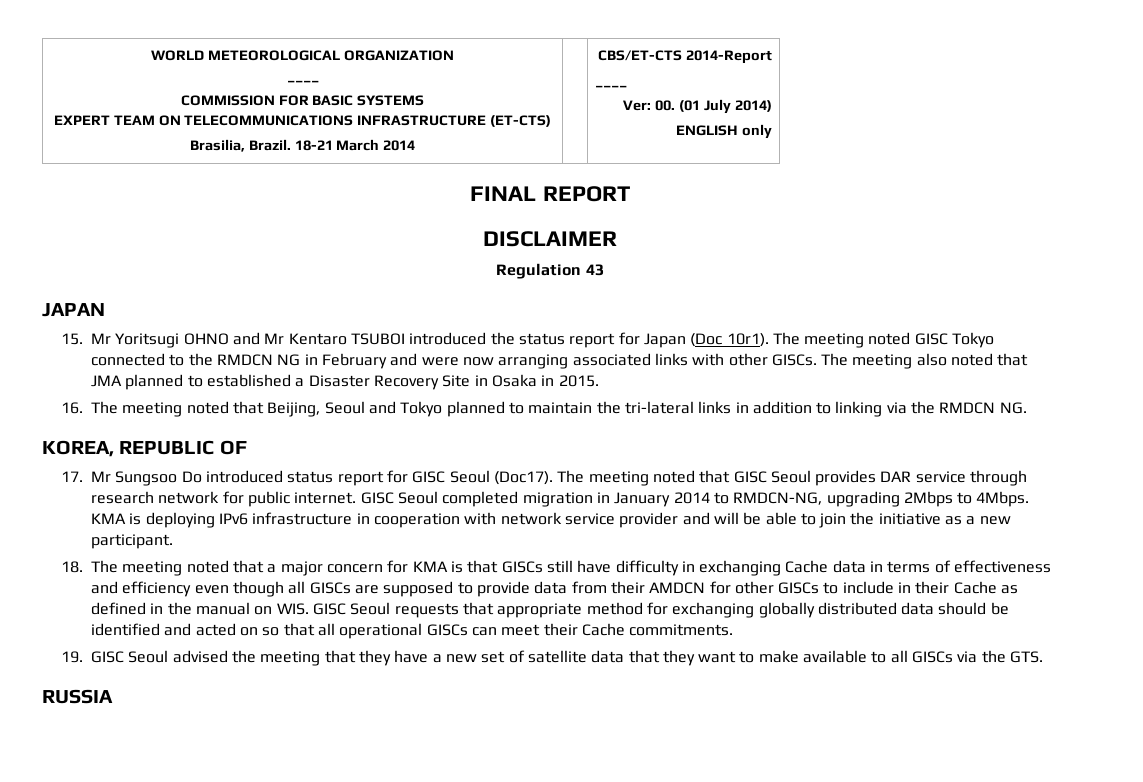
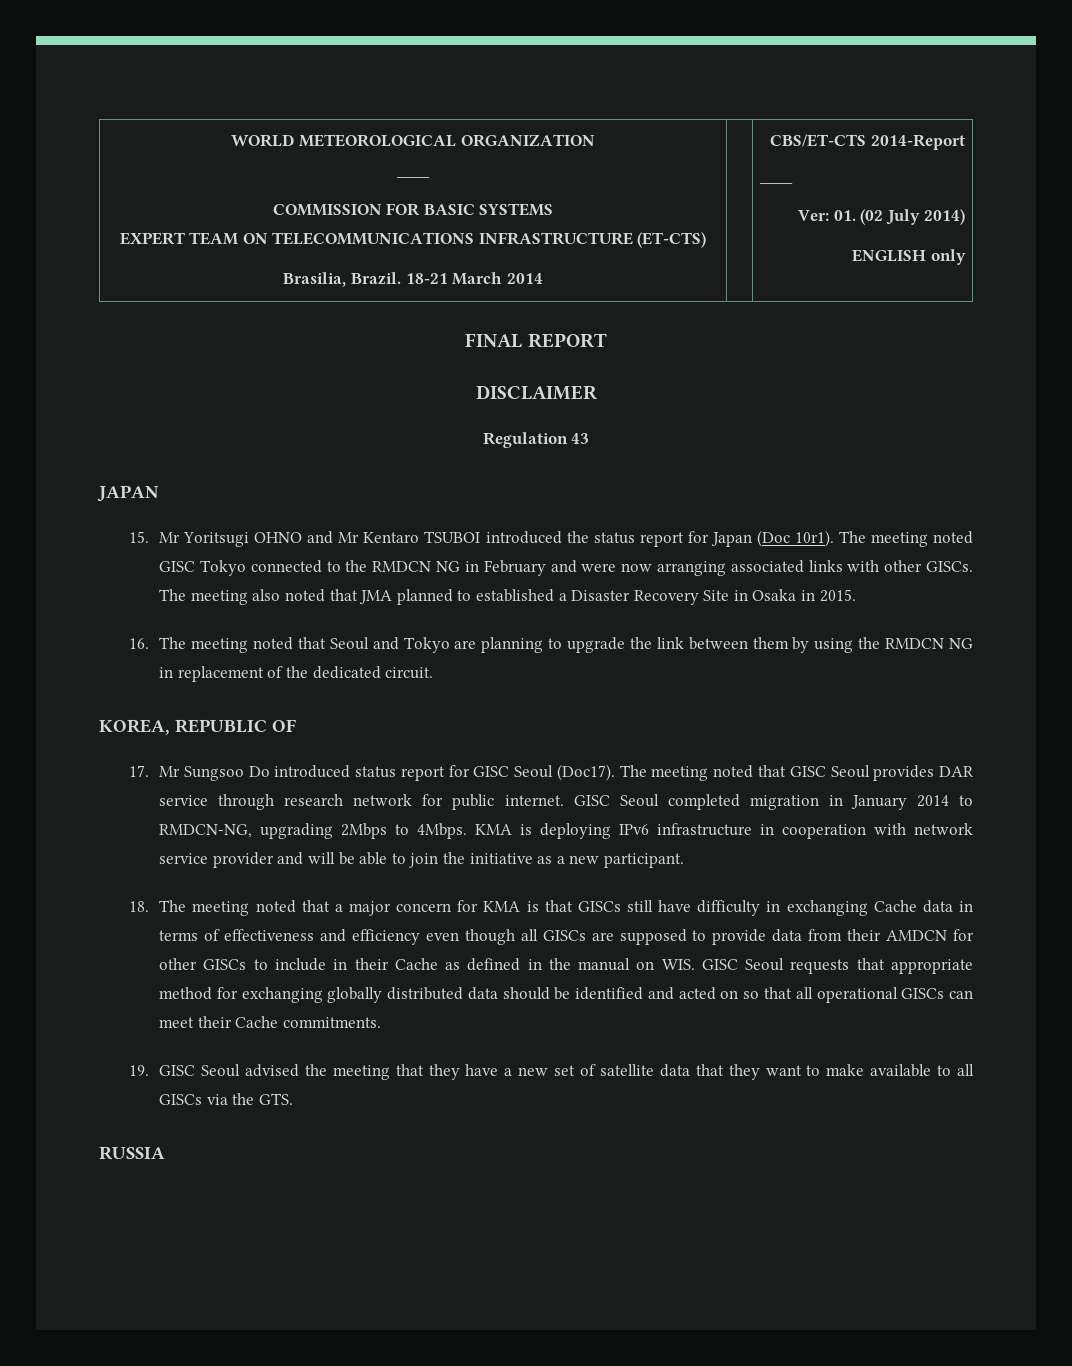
[655,100,700,112] 00. (01 -> [833,209,884,225] 01. (02
[267,402,321,417] Beijing, -> (326, 643) none
[446,401,1027,417] planned to maintain the tri-lateral links in addition to linking via the RMDCN NG. -> [454,637,974,653] [159,666,434,682] are planning to upgrade the link between them by using the RMDCN NG in replacement of the dedicated circuit.

